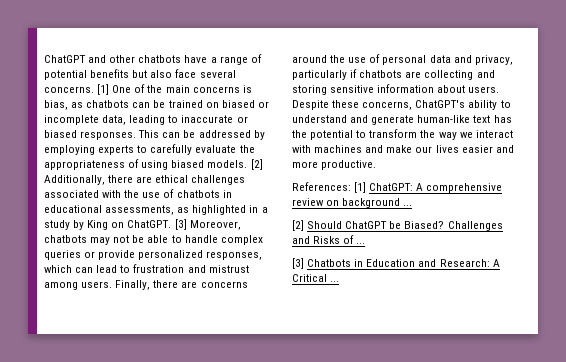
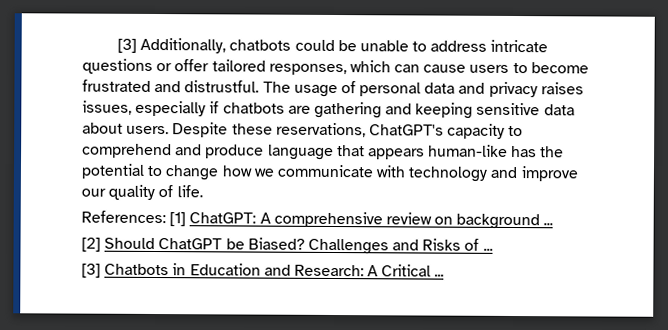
[44,54,262,65] [44,69,236,80] [44,84,252,95] [44,100,269,110] [44,115,248,125] [44,130,265,140] [44,144,255,155] [44,159,263,170] [44,175,246,185] [44,189,232,198] [44,205,268,215] [44,219,241,230] [44,235,263,245] [44,250,263,260] [44,264,249,273] [44,280,248,290] [292,54,513,65] [292,69,495,80] [292,84,500,95] [292,100,511,110] [292,115,512,125] [292,129,513,140] [292,145,514,153] [292,160,377,170] ChatGPT and other chatbots have a range of potential benefits but also face several concerns. [1] One of the main concerns is bias, as chatbots can be trained on biased or incomplete data, leading to inaccurate or biased responses. This can be addressed by employing experts to carefully evaluate the appropriateness of using biased models. [2] Additionally, there are ethical challenges associated with the use of chatbots in educational assessments, as highlighted in a study by King on ChatGPT. [3] Moreover, chatbots may not be able to handle complex queries or provide personalized responses, which can lead to frustration and mistrust among users. Finally, there are concerns around the use of personal data and privacy, particularly if chatbots are collecting and storing sensitive information about users. Despite these concerns, ChatGPT's ability to understand and generate human-like text has the potential to transform the way we interact with machines and make our lives easier and more productive. -> [116,37,549,54] [82,58,589,76] [82,79,584,98] [82,100,575,119] [82,122,524,139] [82,143,565,160] [81,163,578,182] [81,184,203,201] [3] Additionally, chatbots could be unable to address intricate questions or offer tailored responses, which can cause users to become frustrated and distrustful. The usage of personal data and privacy raises issues, especially if chatbots are gathering and keeping sensitive data about users. Despite these reservations, ChatGPT's capacity to comprehend and produce language that appears human-like has the potential to change how we communicate with technology and improve our quality of life.

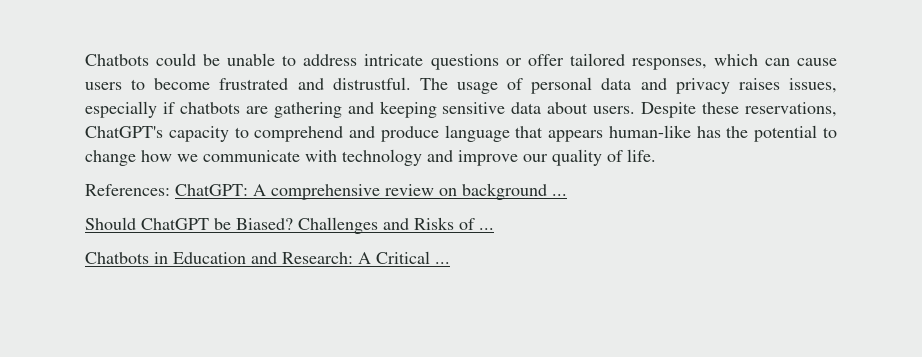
[116,37,292,54] [3] Additionally, chatbots -> [85,54,149,66] Chatbots
[169,212,187,227] [1] -> (170, 190) none
[81,237,101,252] [2] -> (567, 195) none
[81,263,101,278] [3] -> (494, 229) none

